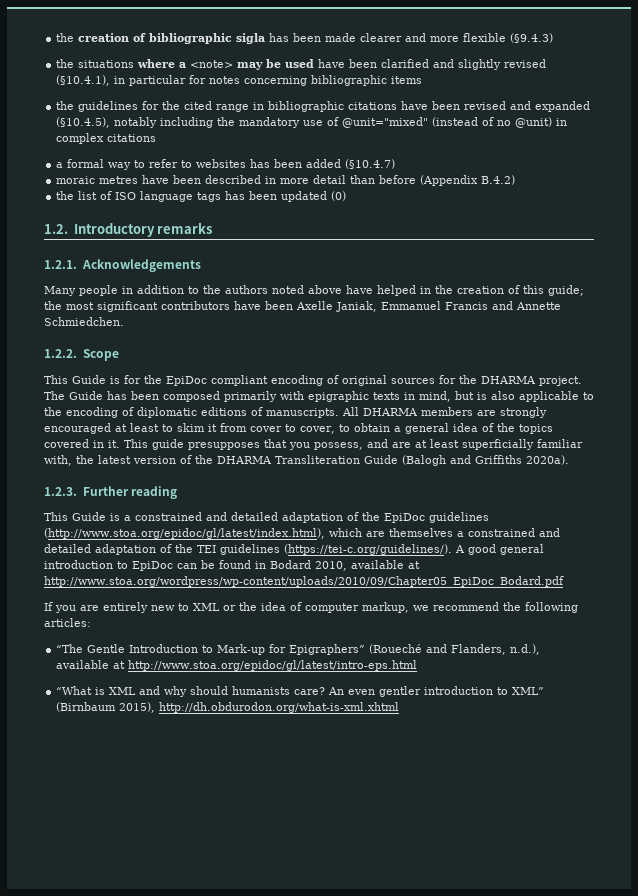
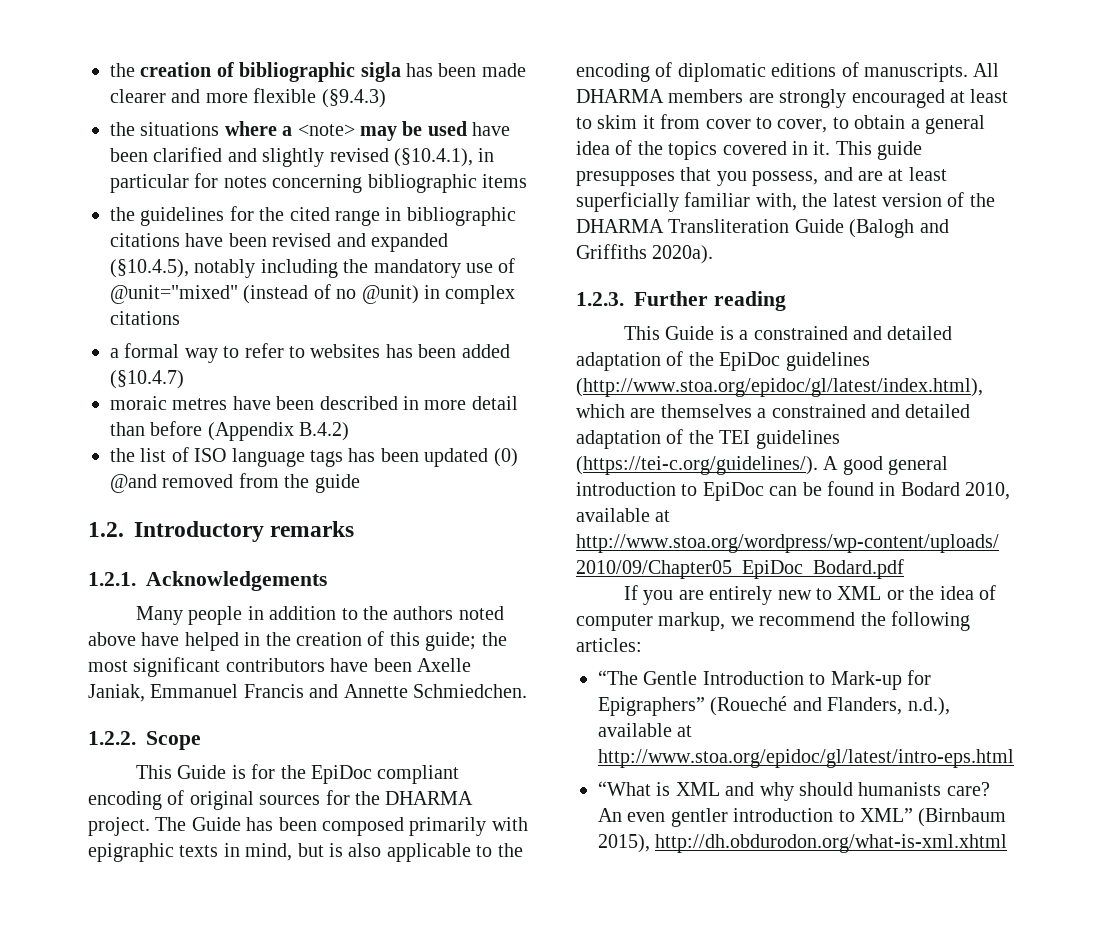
(347, 196) none -> [110,473,360,493] @and removed from the guide

